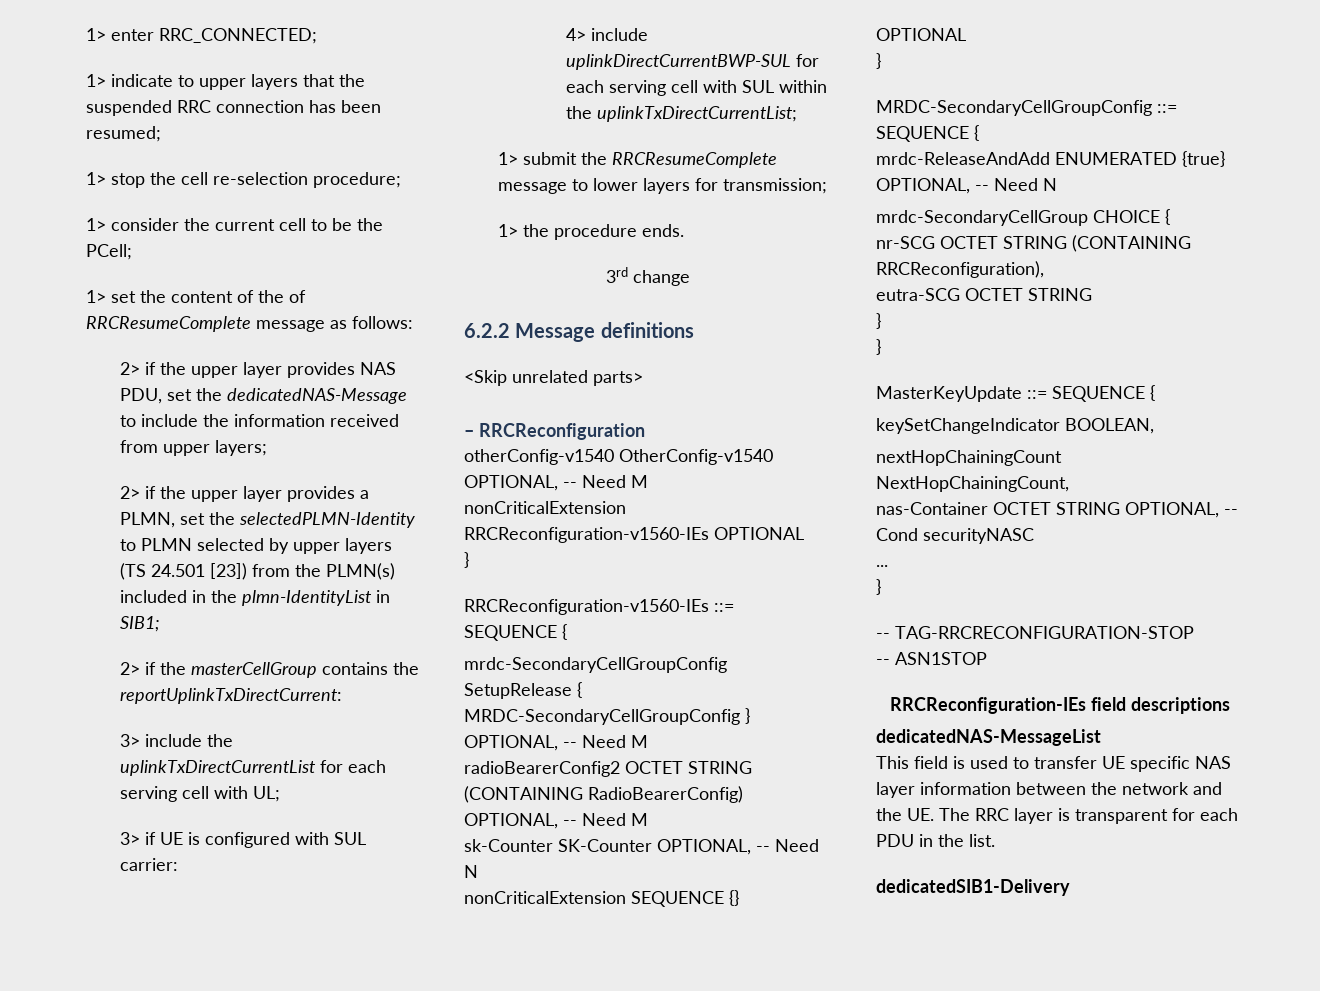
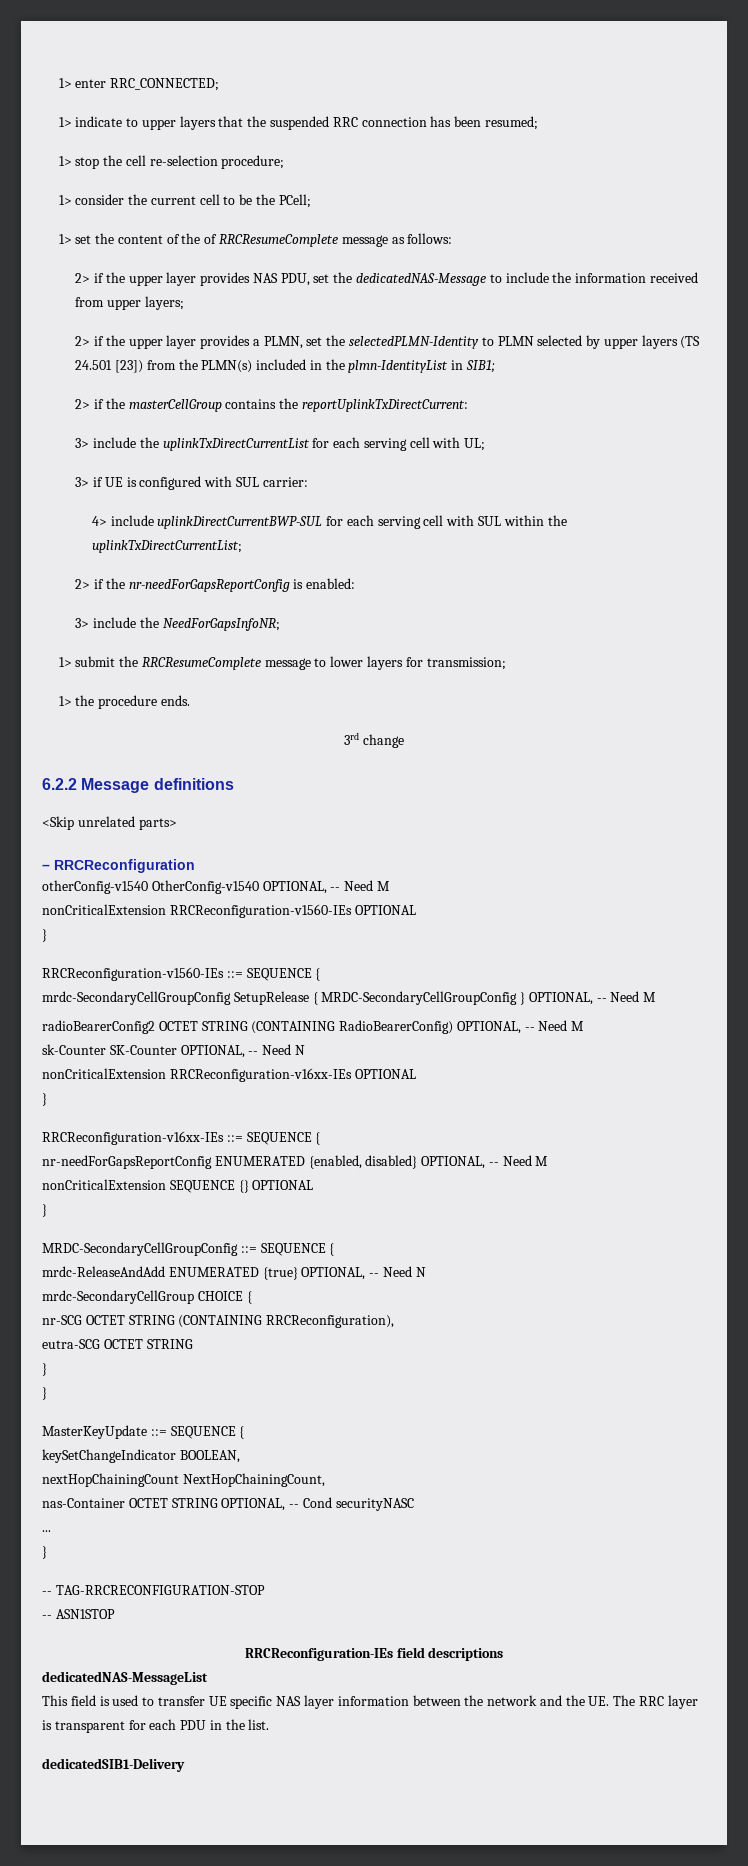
(797, 114) none -> [75,578,356,592] [75,617,280,631] // 2> if the nr-needForGapsReportConfig is enabled: // 3> include the NeedForGapsInfoNR;
(478, 871) none -> [42,1068,416,1082] [42,1093,47,1106] [42,1131,321,1145] [42,1155,549,1169] // nonCriticalExtension RRCReconfiguration-v16xx-IEs OPTIONAL // } // RRCReconfiguration-v16xx-IEs ::= SEQUENCE { // nr-needForGapsReportConfig ENUMERATED {enabled, disabled} OPTIONAL, -- Need M

